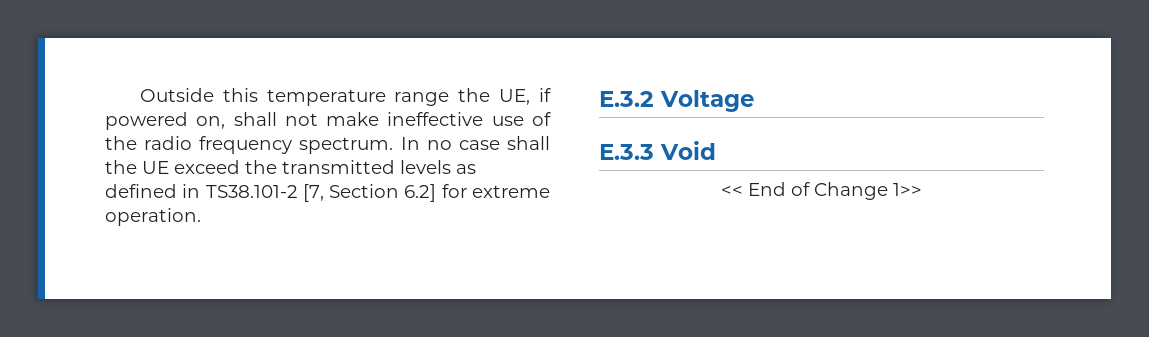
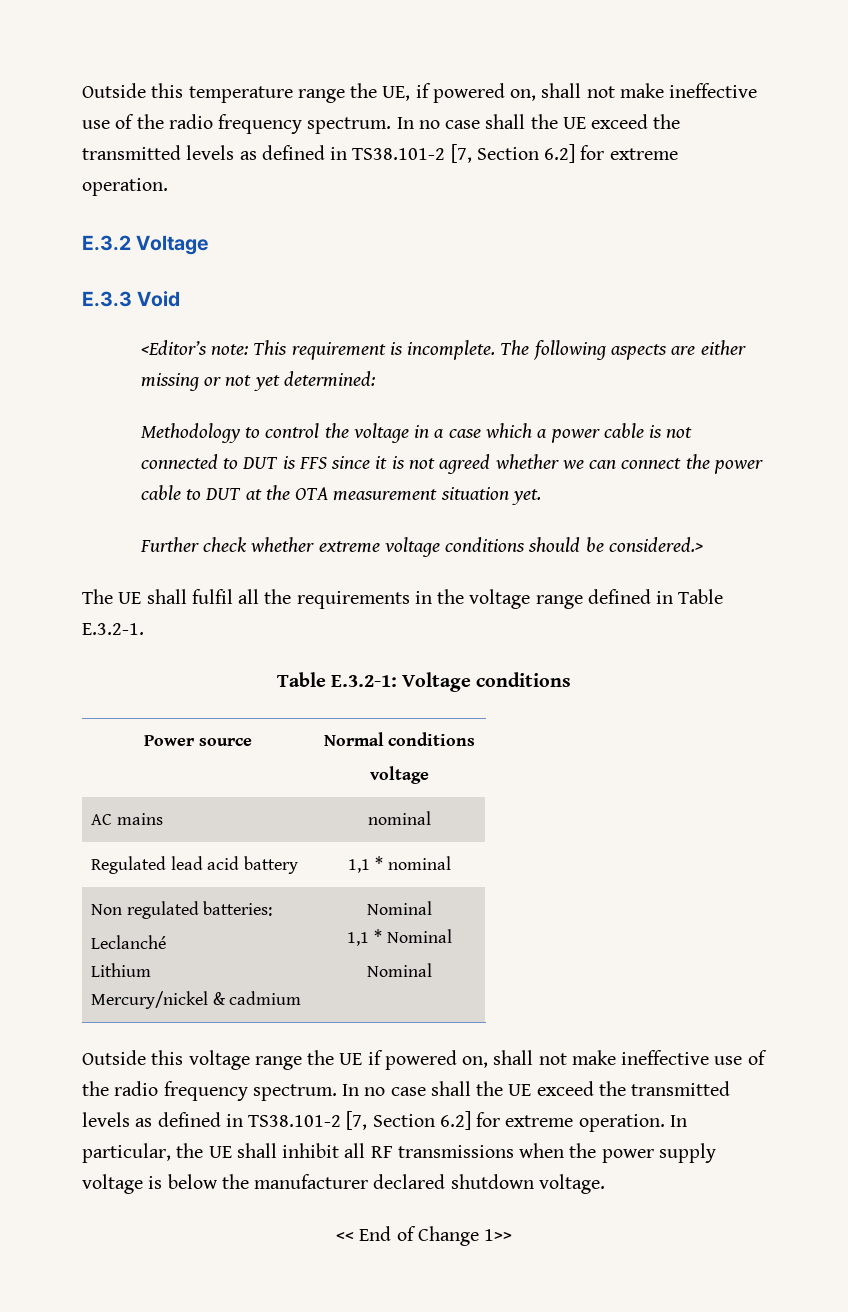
(716, 150) none -> [140,340,746,360] [140,371,375,391] [140,423,693,443] [140,454,763,474] [140,485,541,505] [139,537,703,557] [82,589,724,609] [82,623,144,635] [276,672,572,692] [144,735,252,746] [323,732,476,746] [370,766,429,784] [90,813,163,825] [368,811,431,825] [90,856,299,874] [348,856,451,873] [90,901,273,919] [90,935,166,949] [90,963,151,977] [90,991,302,1009] [367,901,432,915] [347,929,452,946] [367,963,432,977] [82,1050,767,1070] [82,1081,731,1101] [82,1111,687,1132] [82,1143,716,1163] [82,1174,605,1194] // <Editor’s note: This requirement is incomplete. The following aspects are either missing or not yet determined: // Methodology to control the voltage in a case which a power cable is not connected to DUT is FFS since it is not agreed whether we can connect the power cable to DUT at the OTA measurement situation yet. // Further check whether extreme voltage conditions should be considered.> // The UE shall fulfil all the requirements in the voltage range defined in Table E.3.2-1. // Table E.3.2-1: Voltage conditions // Power source | Normal conditions // voltage // AC mains | nominal // Regulated lead acid battery | 1,1 * nominal // Non regulated batteries: // Leclanché // Lithium // Mercury/nickel & cadmium | Nominal // 1,1 * Nominal // Nominal // Outside this voltage range the UE if powered on, shall not make ineffective use of the radio frequency spectrum. In no case shall the UE exceed the transmitted levels as defined in TS38.101-2 [7, Section 6.2] for extreme operation. In particular, the UE shall inhibit all RF transmissions when the power supply voltage is below the manufacturer declared shutdown voltage.

